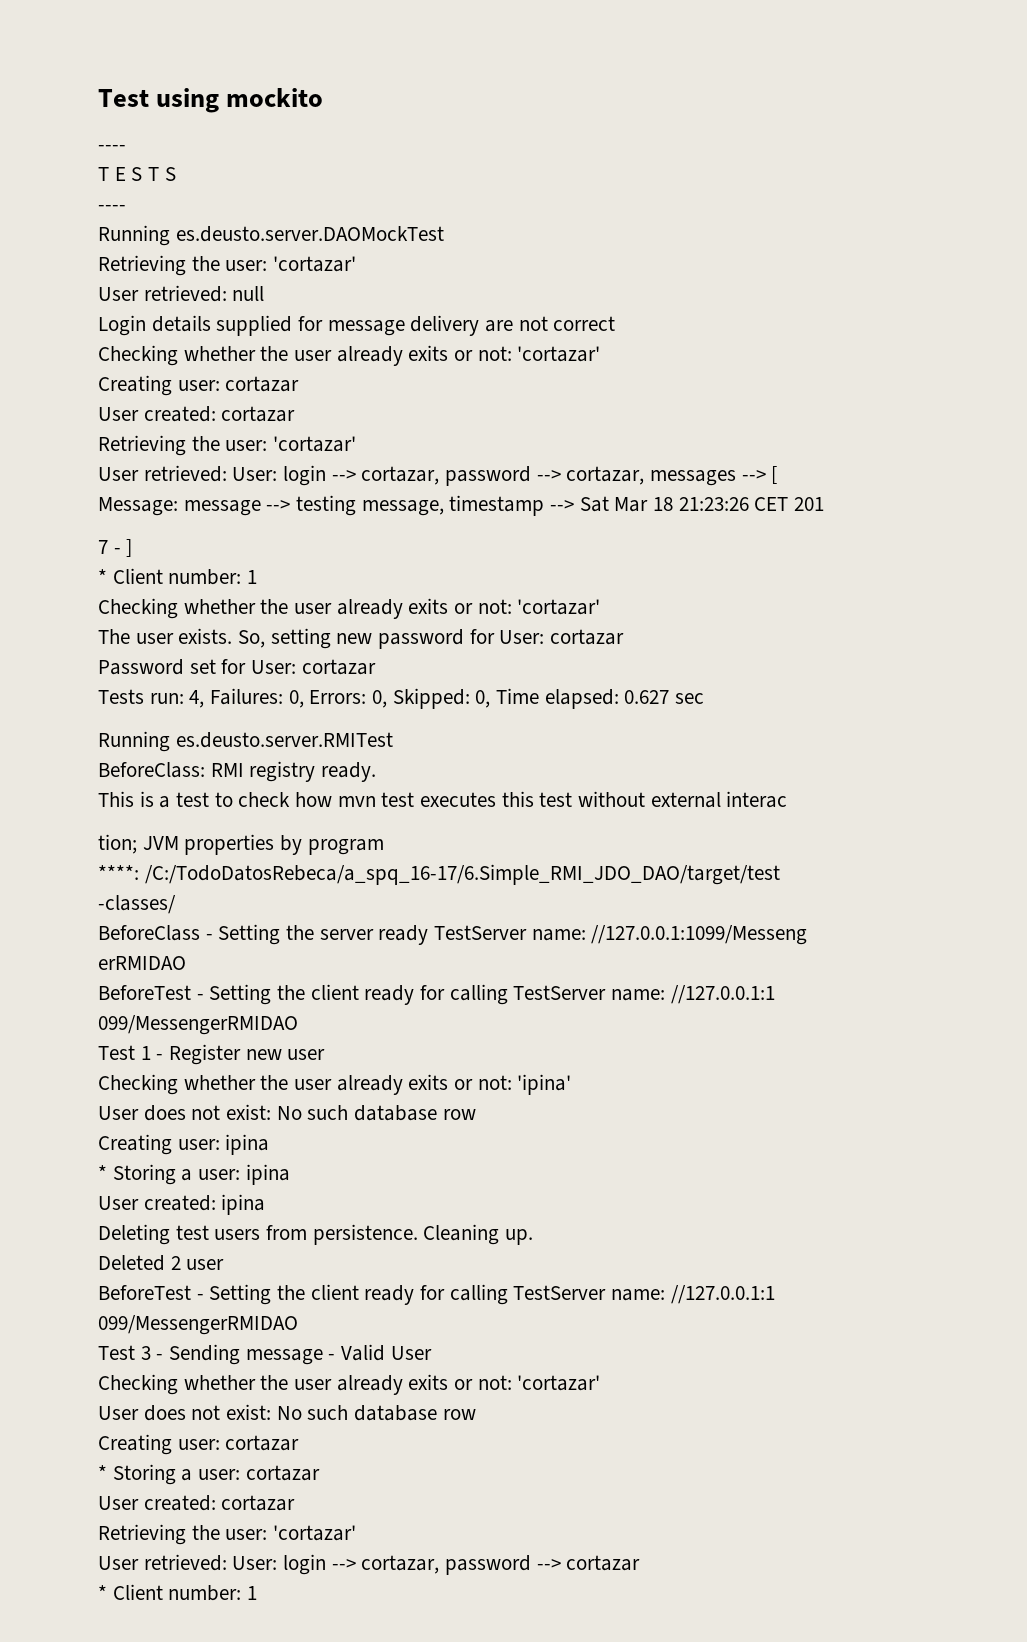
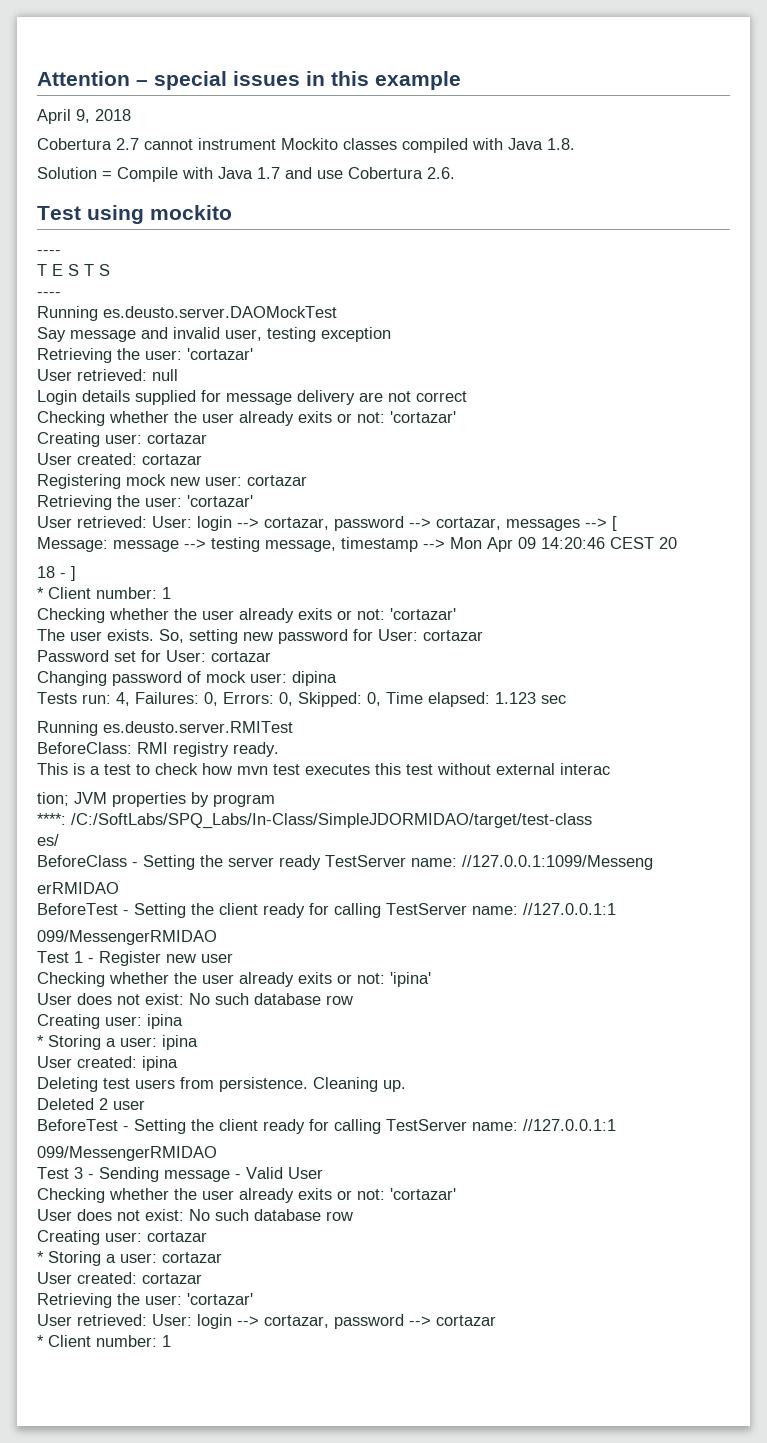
(98, 98) none -> [37,71,461,90] [37,109,131,124] [37,138,575,153] [37,167,455,182] Attention – special issues in this example // April 9, 2018 // Cobertura 2.7 cannot instrument Mockito classes compiled with Java 1.8. // Solution = Compile with Java 1.7 and use Cobertura 2.6. //
(444, 234) none -> [37,327,391,342] // Say message and invalid user, testing exception
(296, 414) none -> [37,474,307,489] // Registering mock new user: cortazar
[579,496,825,512] [98,540,108,554] Sat Mar 18 21:23:26 CET 201 // 7 -> [450,537,677,552] [37,566,55,578] Mon Apr 09 14:20:46 CEST 20 // 18
(376, 667) none -> [37,671,337,686] // Changing password of mock user: dipina
[624,690,670,704] 0.627 -> [495,692,536,704] 1.123
[144,864,780,885] [98,895,176,914] /C:/TodoDatosRebeca/a_spq_16-17/6.Simple_RMI_JDO_DAO/target/test // -classes/ -> [71,813,592,829] [37,834,59,846] /C:/SoftLabs/SPQ_Labs/In-Class/SimpleJDORMIDAO/target/test-class // es/

